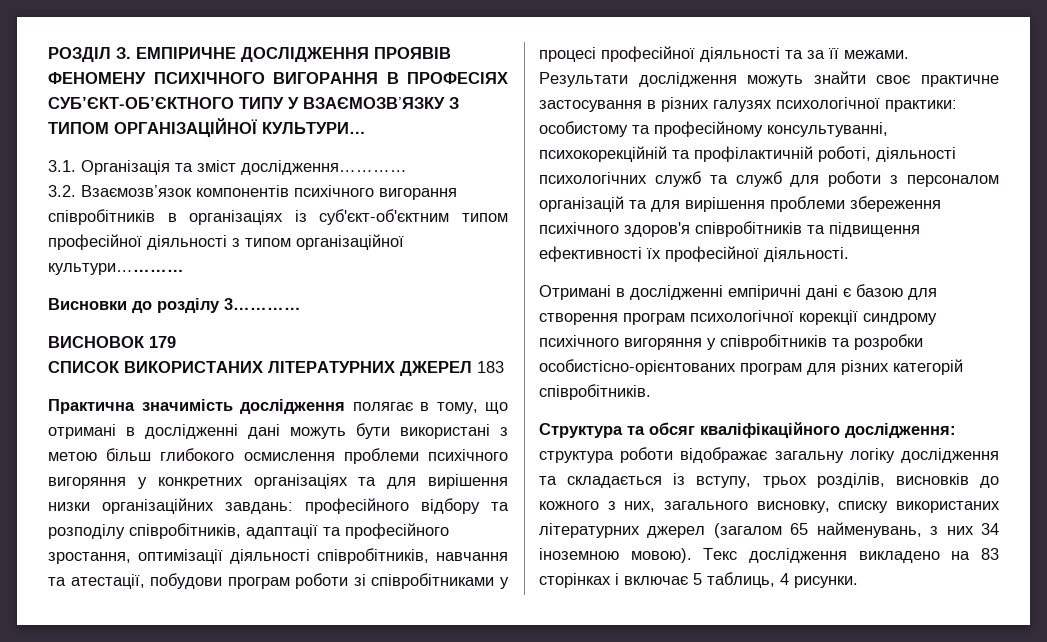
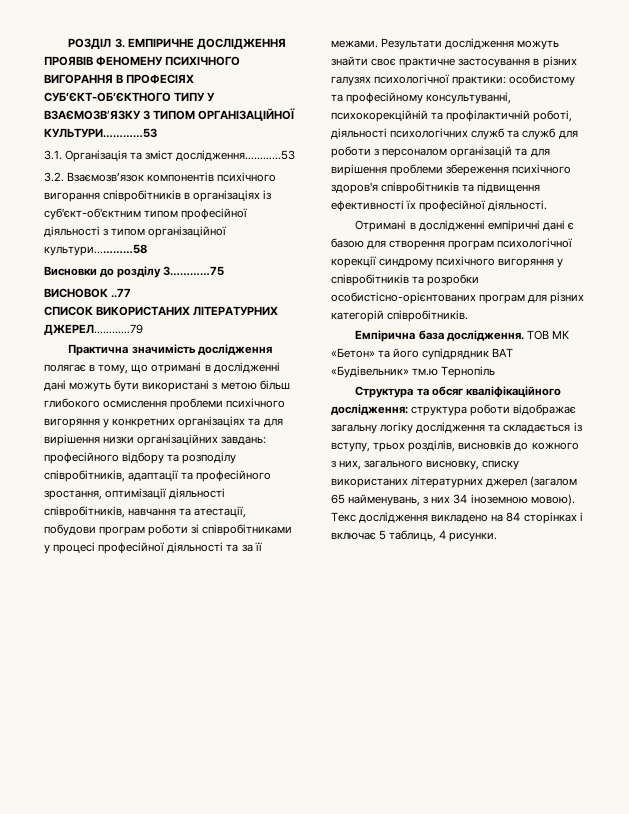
[262,122,366,134] КУЛЬТУРИ… -> [44,128,157,138] КУЛЬТУРИ…………53
[241,160,407,175] дослідження………… -> [176,150,296,161] дослідження…………53
[48,263,184,275] культури………… -> [44,244,147,256] культури…………58
[224,298,301,310] 3………… -> [163,266,225,276] 3…………75
[149,336,176,348] 179 -> [111,288,132,298] ..77
[400,361,504,376] ДЖЕРЕЛ 183 -> [44,324,143,335] ДЖЕРЕЛ…………79
(651, 392) none -> [355,330,569,342] [331,348,514,360] [331,366,496,378] // Емпірична база дослідження. ТОВ МК «Бетон» та його супідрядник ВАТ «Будівельник» тм.ю Тернопіль
[981,548,999,560] 83 -> [506,512,521,522] 84

